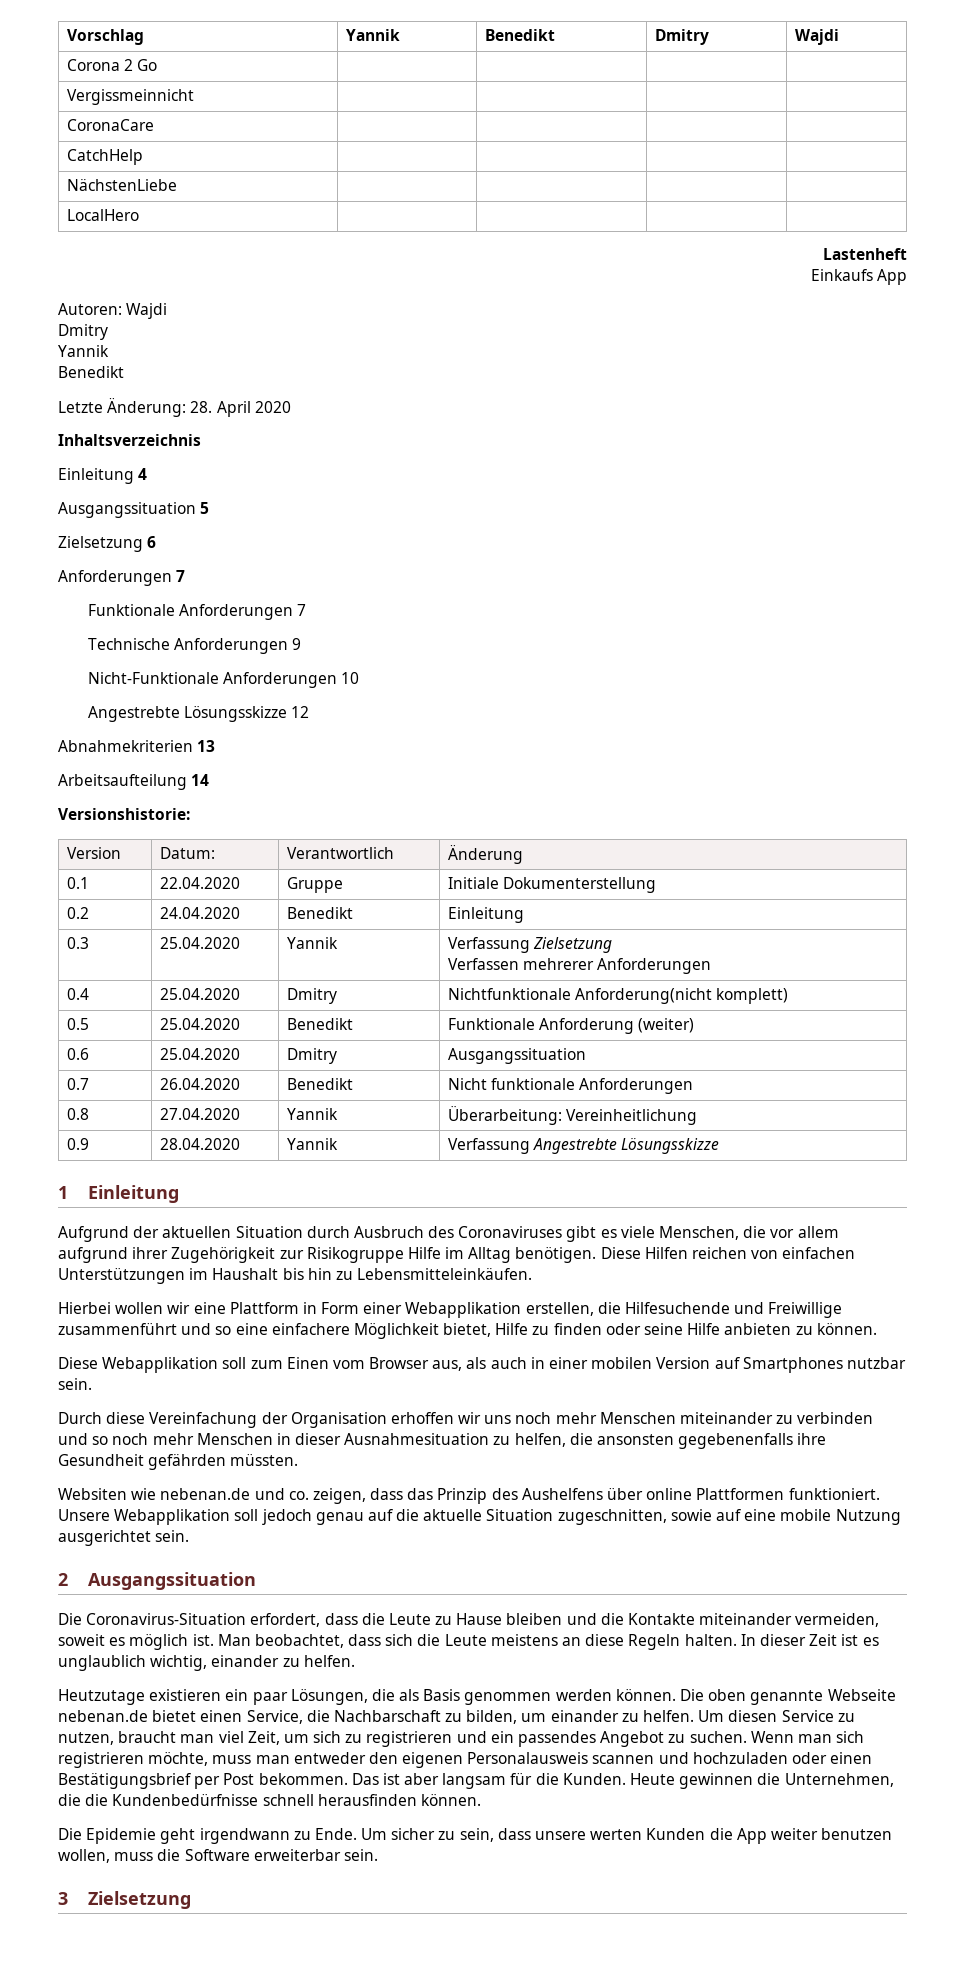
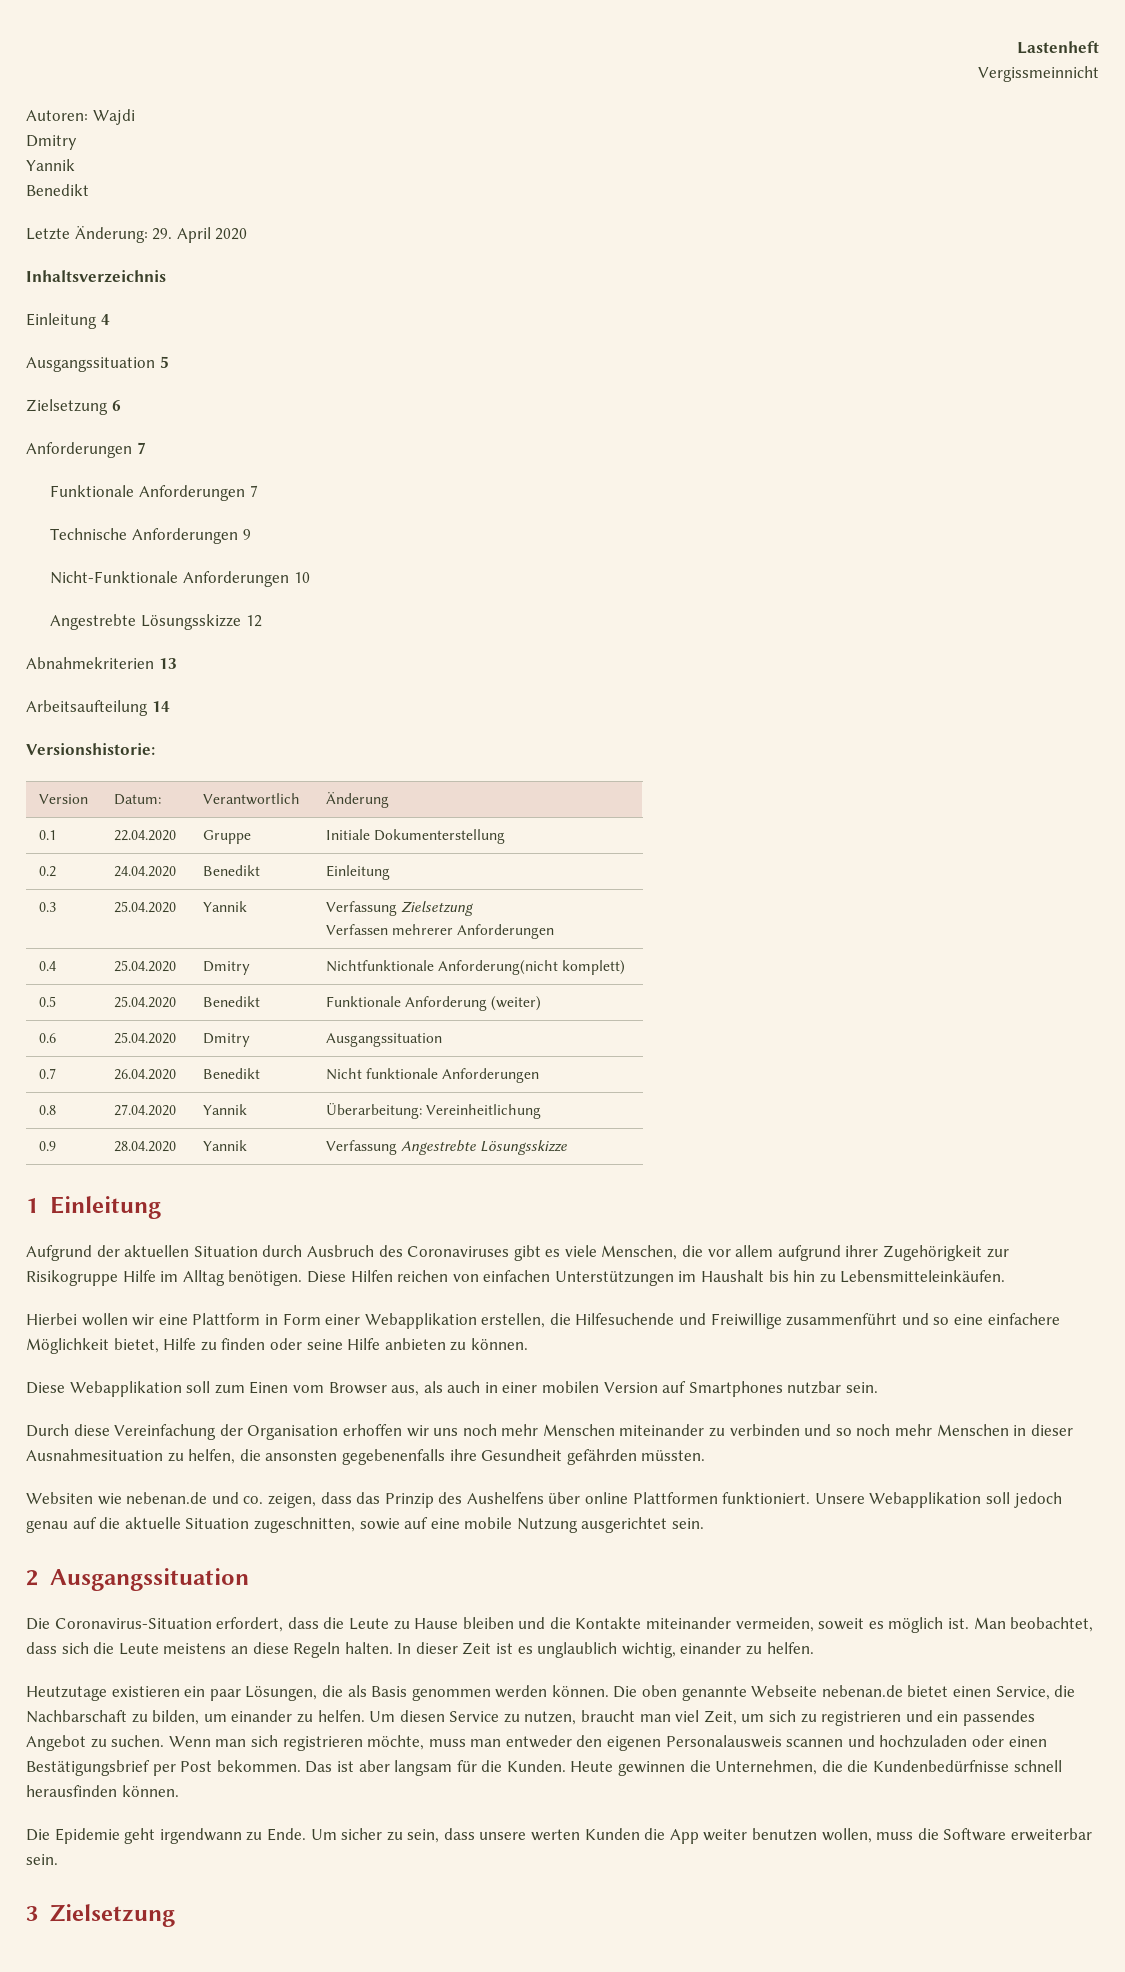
[66,29,144,45] [345,29,400,41] [484,29,555,41] [654,29,709,45] [794,29,839,45] [66,59,158,71] [66,89,194,105] [66,119,154,131] [66,149,143,165] [66,179,177,191] [66,209,139,221] Vorschlag | Yannik | Benedikt | Dmitry | Wajdi // Corona 2 Go | | | | // Vergissmeinnicht | | | | // CoronaCare | | | | // CatchHelp | | | | // NächstenLiebe | | | | // LocalHero | | | | // -> (1017, 47) none
[810,269,907,285] Einkaufs App -> [978,66,1099,82] Vergissmeinnicht
[190,401,213,413] 28. -> [152,228,173,240] 29.

